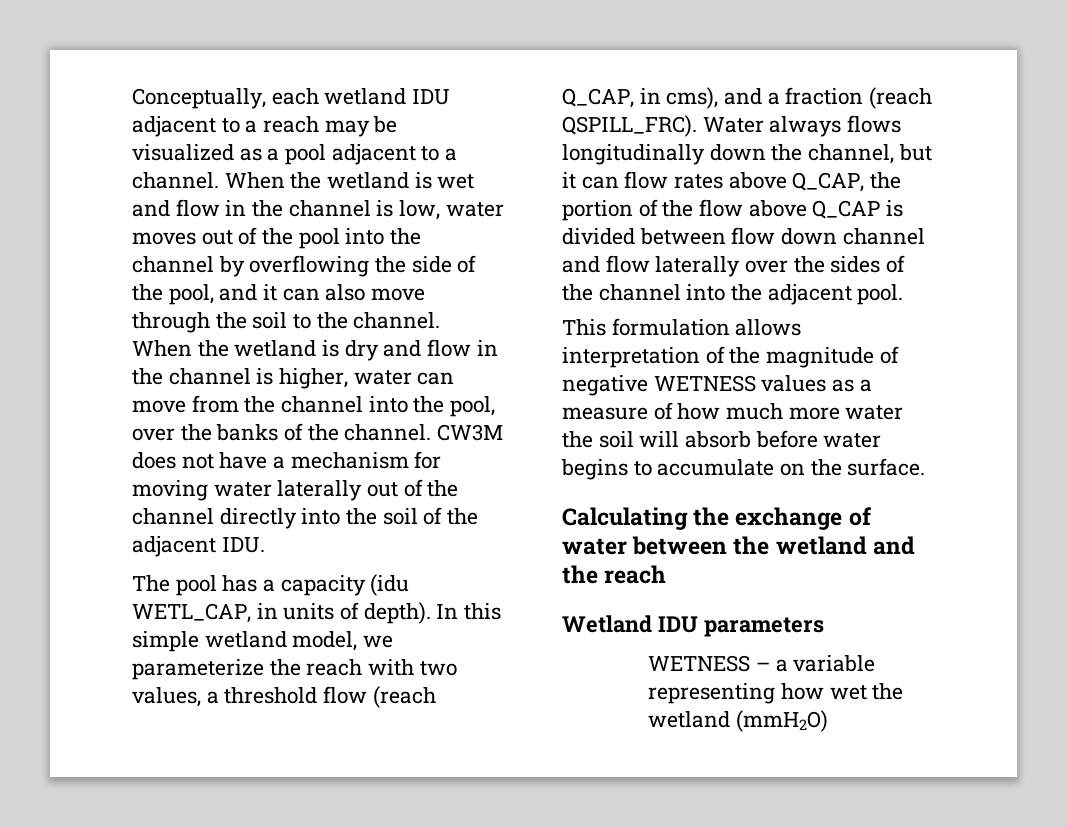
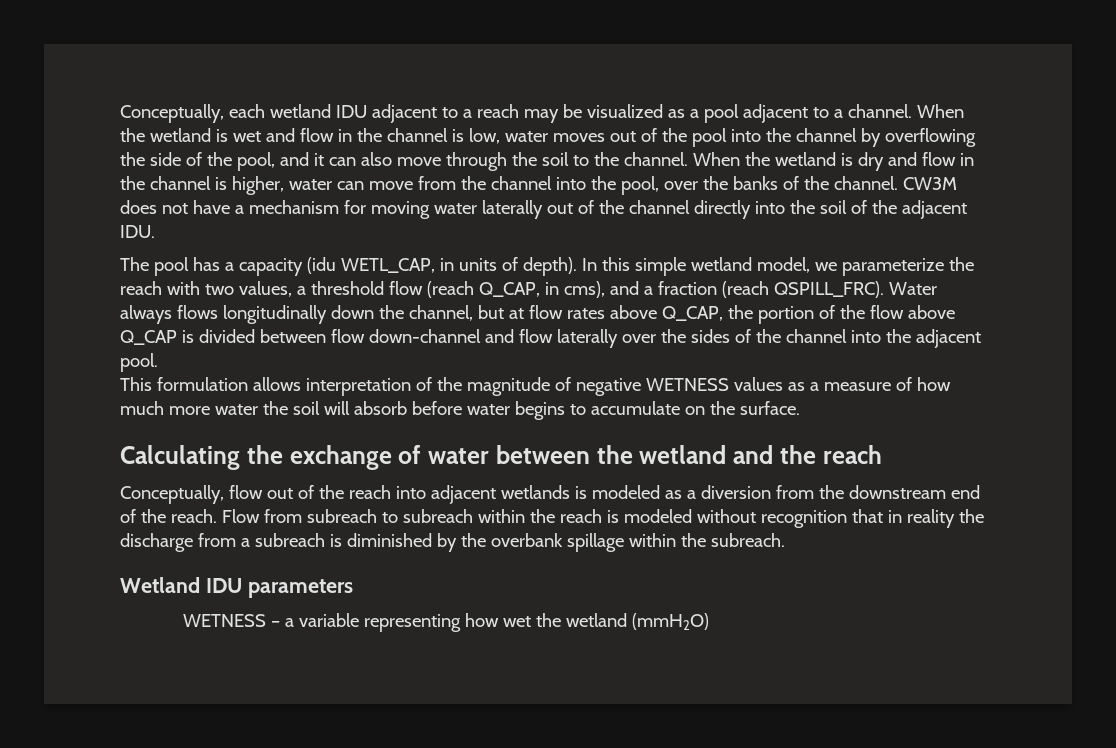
[562,172,619,189] it can -> [508,308,524,319] at
[781,228,925,245] down channel -> [368,329,481,343] down-channel
(667, 574) none -> [120,485,980,504] [120,509,984,528] [120,533,785,552] // Conceptually, flow out of the reach into adjacent wetlands is modeled as a diversion from the downstream end of the reach. Flow from subreach to subreach within the reach is modeled without recognition that in reality the discharge from a subreach is diminished by the overbank spillage within the subreach.

